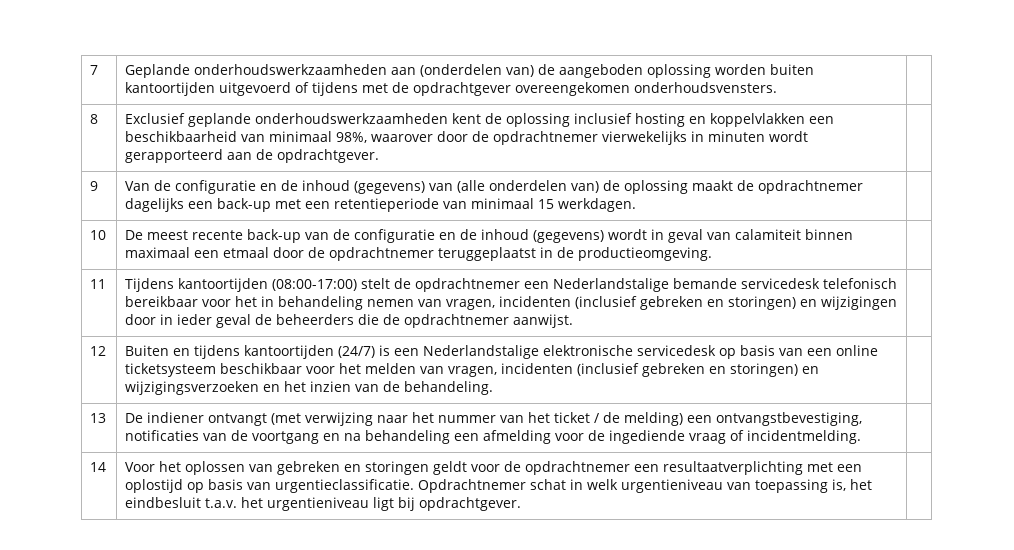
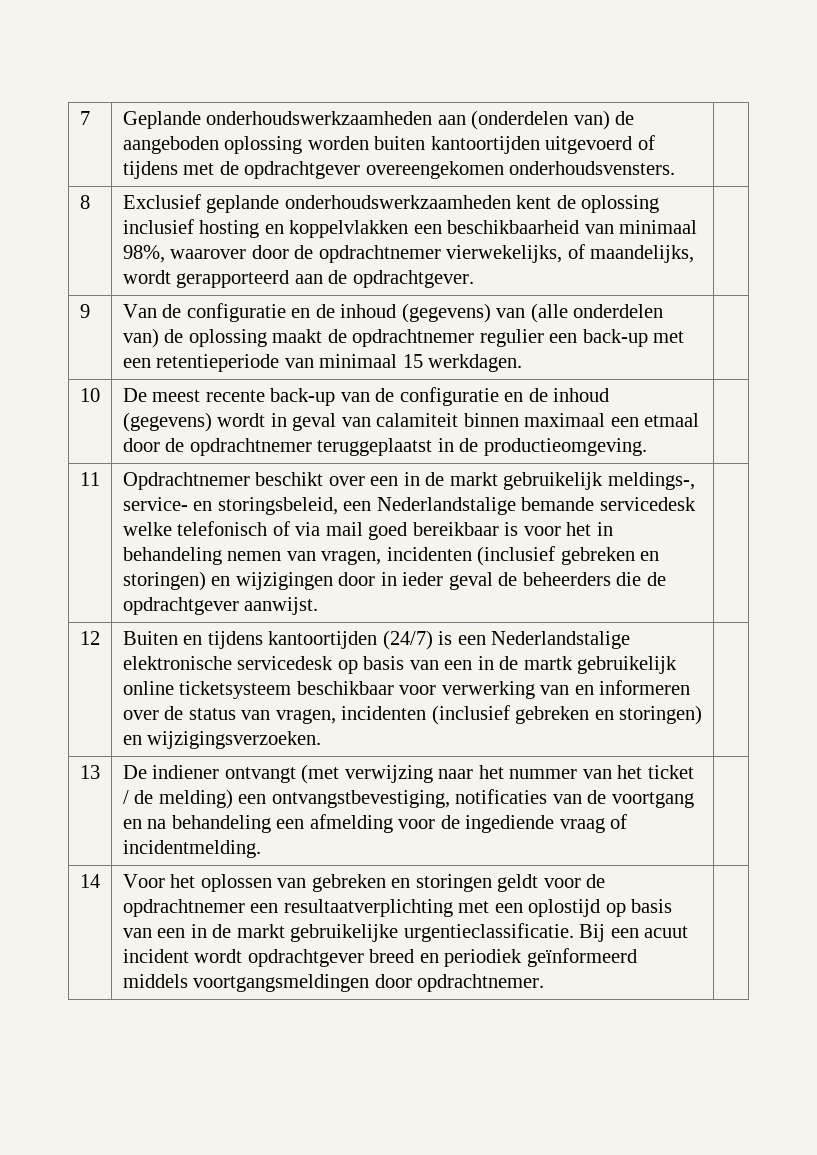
[602,131,766,145] vierwekelijks in minuten -> [446,244,695,263] vierwekelijks, of maandelijks,
[125,198,185,212] dagelijks -> [479,329,544,347] regulier
[125,278,898,292] [125,296,199,307] Tijdens kantoortijden (08:00-17:00) stelt de opdrachtnemer een Nederlandstalige bemande servicedesk telefonisch bereikbaar -> [122,472,695,490] [122,497,696,515] [122,521,519,540] Opdrachtnemer beschikt over een in de markt gebruikelijk meldings-, service- en storingsbeleid, een Nederlandstalige bemande servicedesk welke telefonisch of via mail goed bereikbaar is
[404,314,510,328] opdrachtnemer -> [122,597,239,615] opdrachtgever
[836,345,879,356] [125,363,820,377] [125,381,494,395] online ticketsysteem beschikbaar voor het melden van vragen, incidenten (inclusief gebreken en storingen) en wijzigingsverzoeken en het inzien van de behandeling. -> [477,656,678,674] [122,680,691,699] [122,705,703,725] [122,731,322,749] in de martk gebruikelijk online ticketsysteem beschikbaar voor verwerking van en informeren over de status van vragen, incidenten (inclusief gebreken en storingen) en wijzigingsverzoeken.
[275,479,873,493] [125,497,522,511] urgentieclassificatie. Opdrachtnemer schat in welk urgentieniveau van toepassing is, het eindbesluit t.a.v. het urgentieniveau ligt bij opdrachtgever. -> [157,923,689,942] [122,948,637,967] [122,974,545,992] een in de markt gebruikelijke urgentieclassificatie. Bij een acuut incident wordt opdrachtgever breed en periodiek geïnformeerd middels voortgangsmeldingen door opdrachtnemer.

